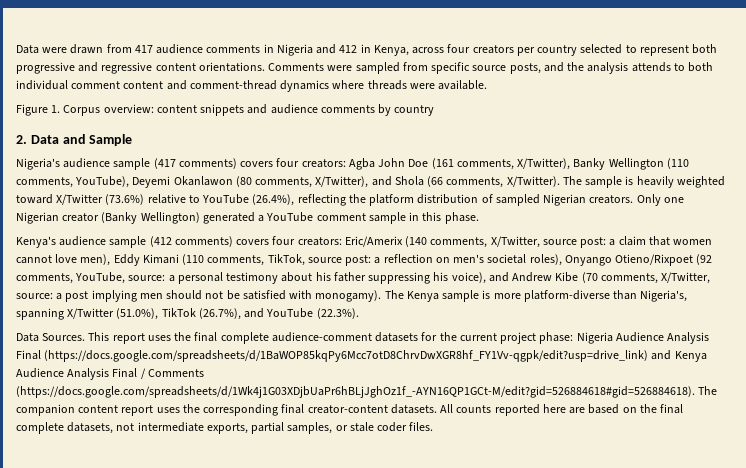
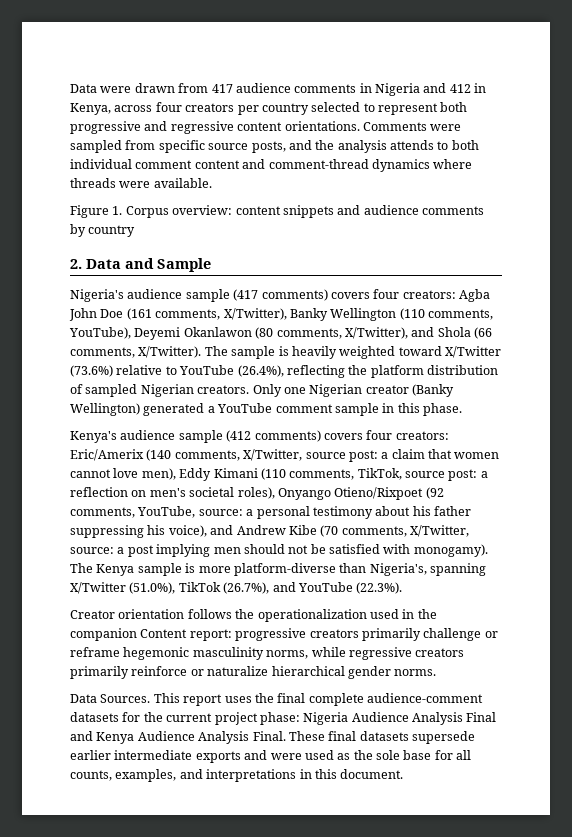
(359, 313) none -> [70,609,437,622] [70,628,498,641] [70,647,465,660] [70,666,437,679] // Creator orientation follows the operationalization used in the companion Content report: progressive creators primarily challenge or reframe hegemonic masculinity norms, while regressive creators primarily reinforce or naturalize hierarchical gender norms.
[44,350,649,362] (https://docs.google.com/spreadsheets/d/1BaWOP85kqPy6Mcc7otD8ChrvDwXGR8hf_FY1Vv-qgpk/edit?usp=drive_link) -> (497, 717) none
[112,368,204,379] [16,386,718,398] [16,404,684,416] [16,422,434,434] Final / Comments (https://docs.google.com/spreadsheets/d/1Wk4j1G03XDjbUaPr6hBLjJghOz1f_-AYN16QP1GCt-M/edit?gid=526884618#gid=526884618). The companion content report uses the corresponding final creator-content datasets. All counts reported here are based on the final complete datasets, not intermediate exports, partial samples, or stale coder files. -> [252,731,475,744] [70,750,472,763] [70,769,404,782] Final. These final datasets supersede earlier intermediate exports and were used as the sole base for all counts, examples, and interpretations in this document.

